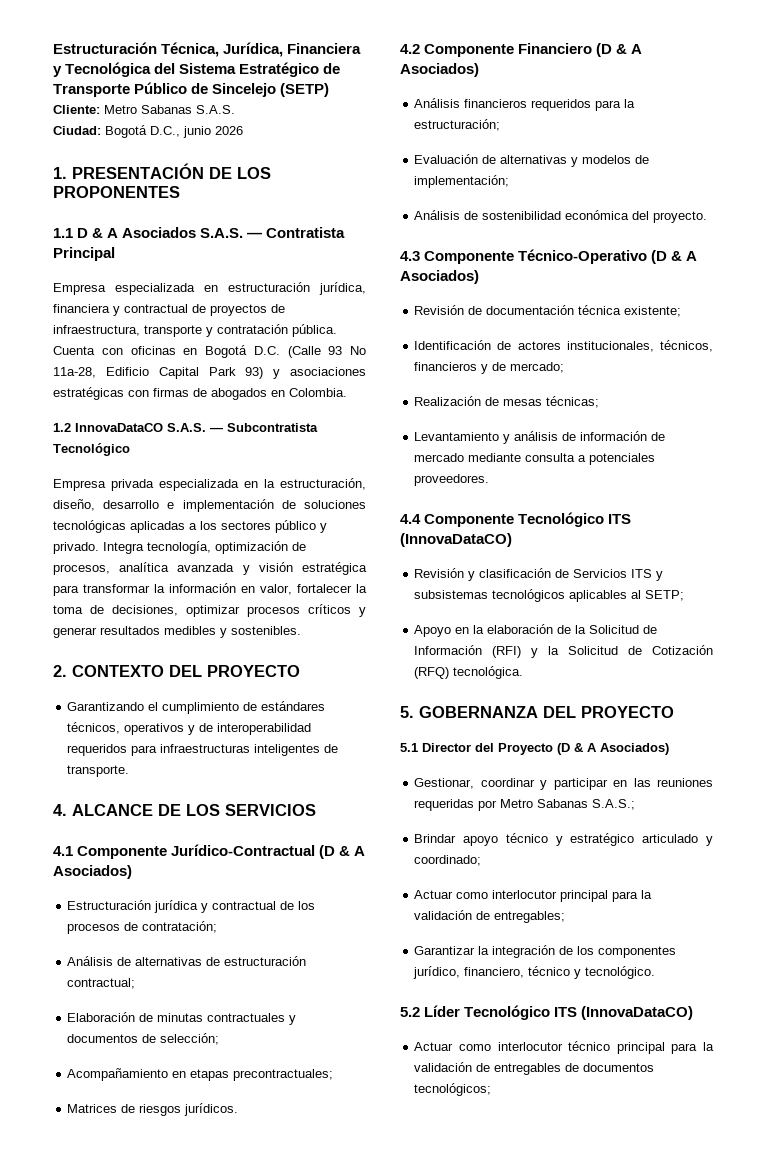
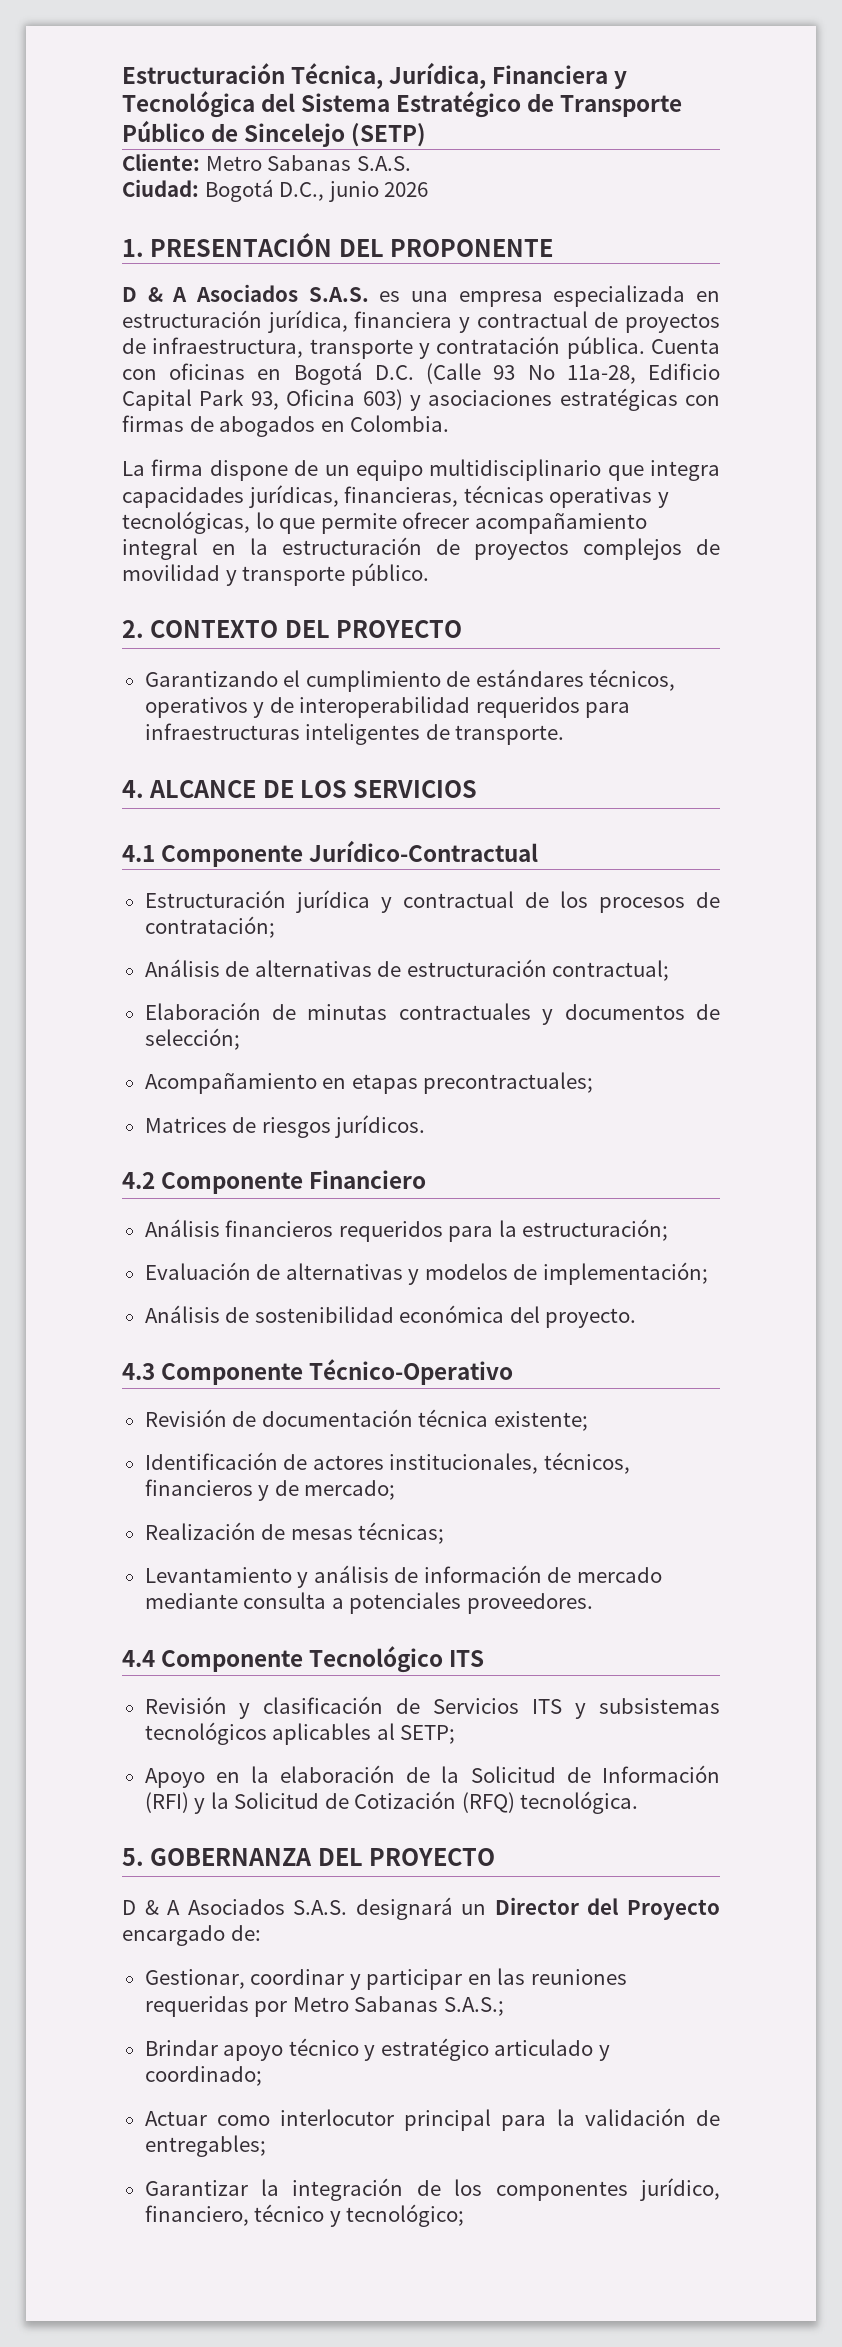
[209,167,271,179] [53,186,180,198] [53,227,346,238] [53,247,115,261] [53,283,106,295] DE LOS PROPONENTES // 1.1 D & A Asociados S.A.S. — Contratista Principal // Empresa -> [338,239,554,257] [122,284,543,307] DEL PROPONENTE // D & A Asociados S.A.S. es una empresa
[245,367,264,379] 93) -> [250,389,403,410] 93, Oficina 603)
[53,423,318,432] [53,443,130,456] [53,478,366,491] [53,499,366,512] [53,520,327,533] [53,541,306,554] [53,562,367,575] [53,583,367,596] [53,604,366,617] [53,626,301,638] 1.2 InnovaDataCO S.A.S. — Subcontratista Tecnológico // Empresa privada especializada en la estructuración, diseño, desarrollo e implementación de soluciones tecnológicas aplicadas a los sectores público y privado. Integra tecnología, optimización de procesos, analítica avanzada y visión estratégica para transformar la información en valor, fortalecer la toma de decisiones, optimizar procesos críticos y generar resultados medibles y sostenibles. -> [122,459,720,481] [122,485,669,508] [122,511,647,534] [122,537,720,560] [122,563,429,586] La firma dispone de un equipo multidisciplinario que integra capacidades jurídicas, financieras, técnicas operativas y tecnológicas, lo que permite ofrecer acompañamiento integral en la estructuración de proyectos complejos de movilidad y transporte público.
[319,845,366,859] [53,865,132,879] (D & A Asociados) -> (539, 851) none
[596,43,643,57] [400,63,479,77] (D & A Asociados) -> (427, 1179) none
[651,250,698,264] [400,270,479,284] (D & A Asociados) -> (514, 1372) none
[400,533,512,547] (InnovaDataCO) -> (485, 1658) none
[400,743,669,755] 5.1 Director del Proyecto (D & A Asociados) -> [122,1897,720,1920] [122,1925,261,1946] D & A Asociados S.A.S. designará un Director del Proyecto encargado de:
[585,966,656,979] [400,1005,694,1020] [414,1041,714,1054] [414,1062,655,1075] [414,1083,492,1096] tecnológico. // 5.2 Líder Tecnológico ITS (InnovaDataCO) // Actuar como interlocutor técnico principal para la validación de entregables de documentos tecnológicos; -> [346,2204,465,2227] tecnológico;

